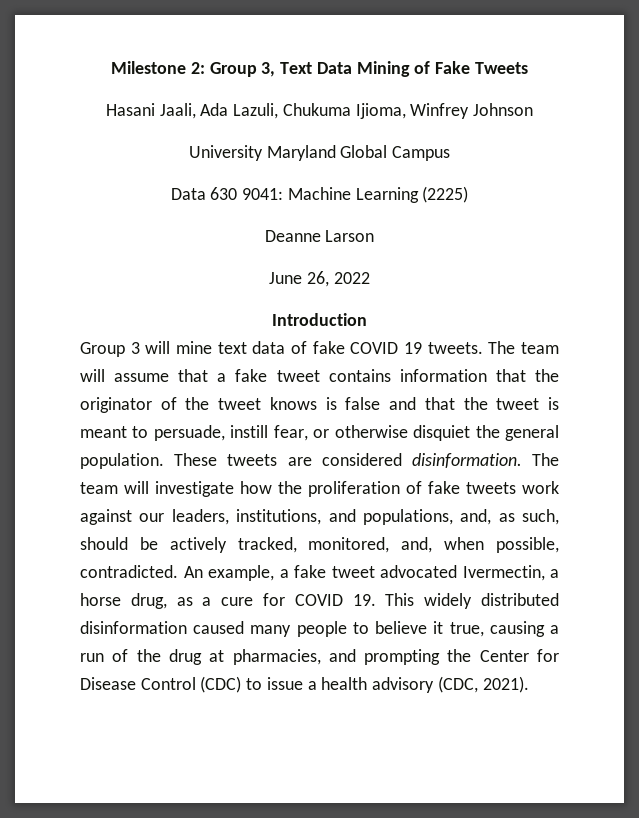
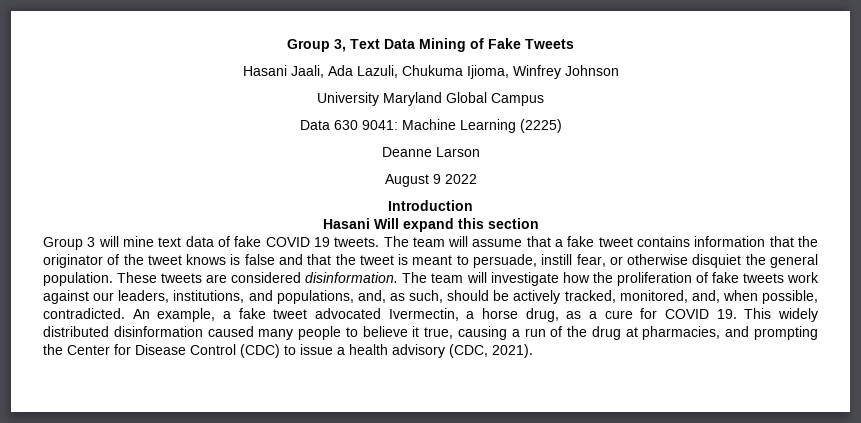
[111,61,205,74] Milestone 2: -> (287, 45) none
[269,271,329,287] June 26, -> [384,174,441,187] August 9
(367, 319) none -> [322,218,539,232] // Hasani Will expand this section

